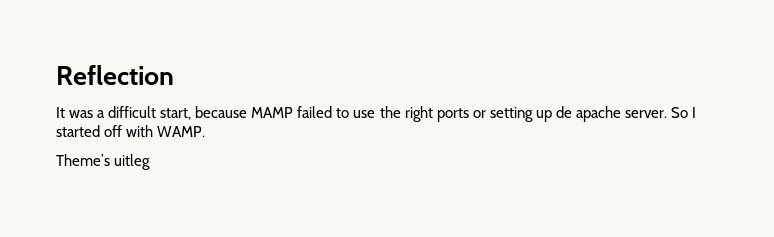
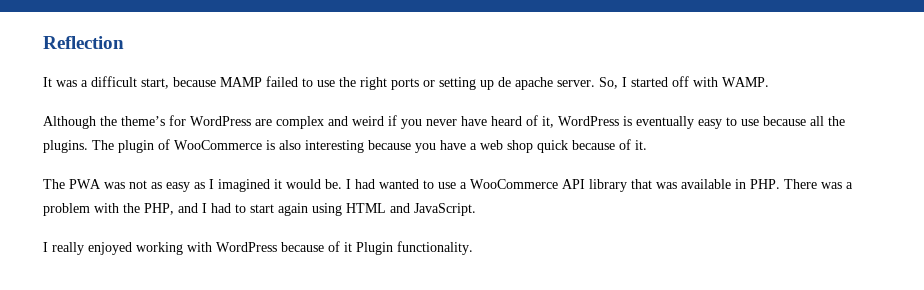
[670,107,688,118] So -> [599,77,618,89] So,
[56,154,151,170] Theme’s uitleg -> [43,115,845,129] [43,139,647,153] [43,179,853,192] [43,203,476,216] [43,241,473,255] Although the theme’s for WordPress are complex and weird if you never have heard of it, WordPress is eventually easy to use because all the plugins. The plugin of WooCommerce is also interesting because you have a web shop quick because of it. // The PWA was not as easy as I imagined it would be. I had wanted to use a WooCommerce API library that was available in PHP. There was a problem with the PHP, and I had to start again using HTML and JavaScript. // I really enjoyed working with WordPress because of it Plugin functionality.

